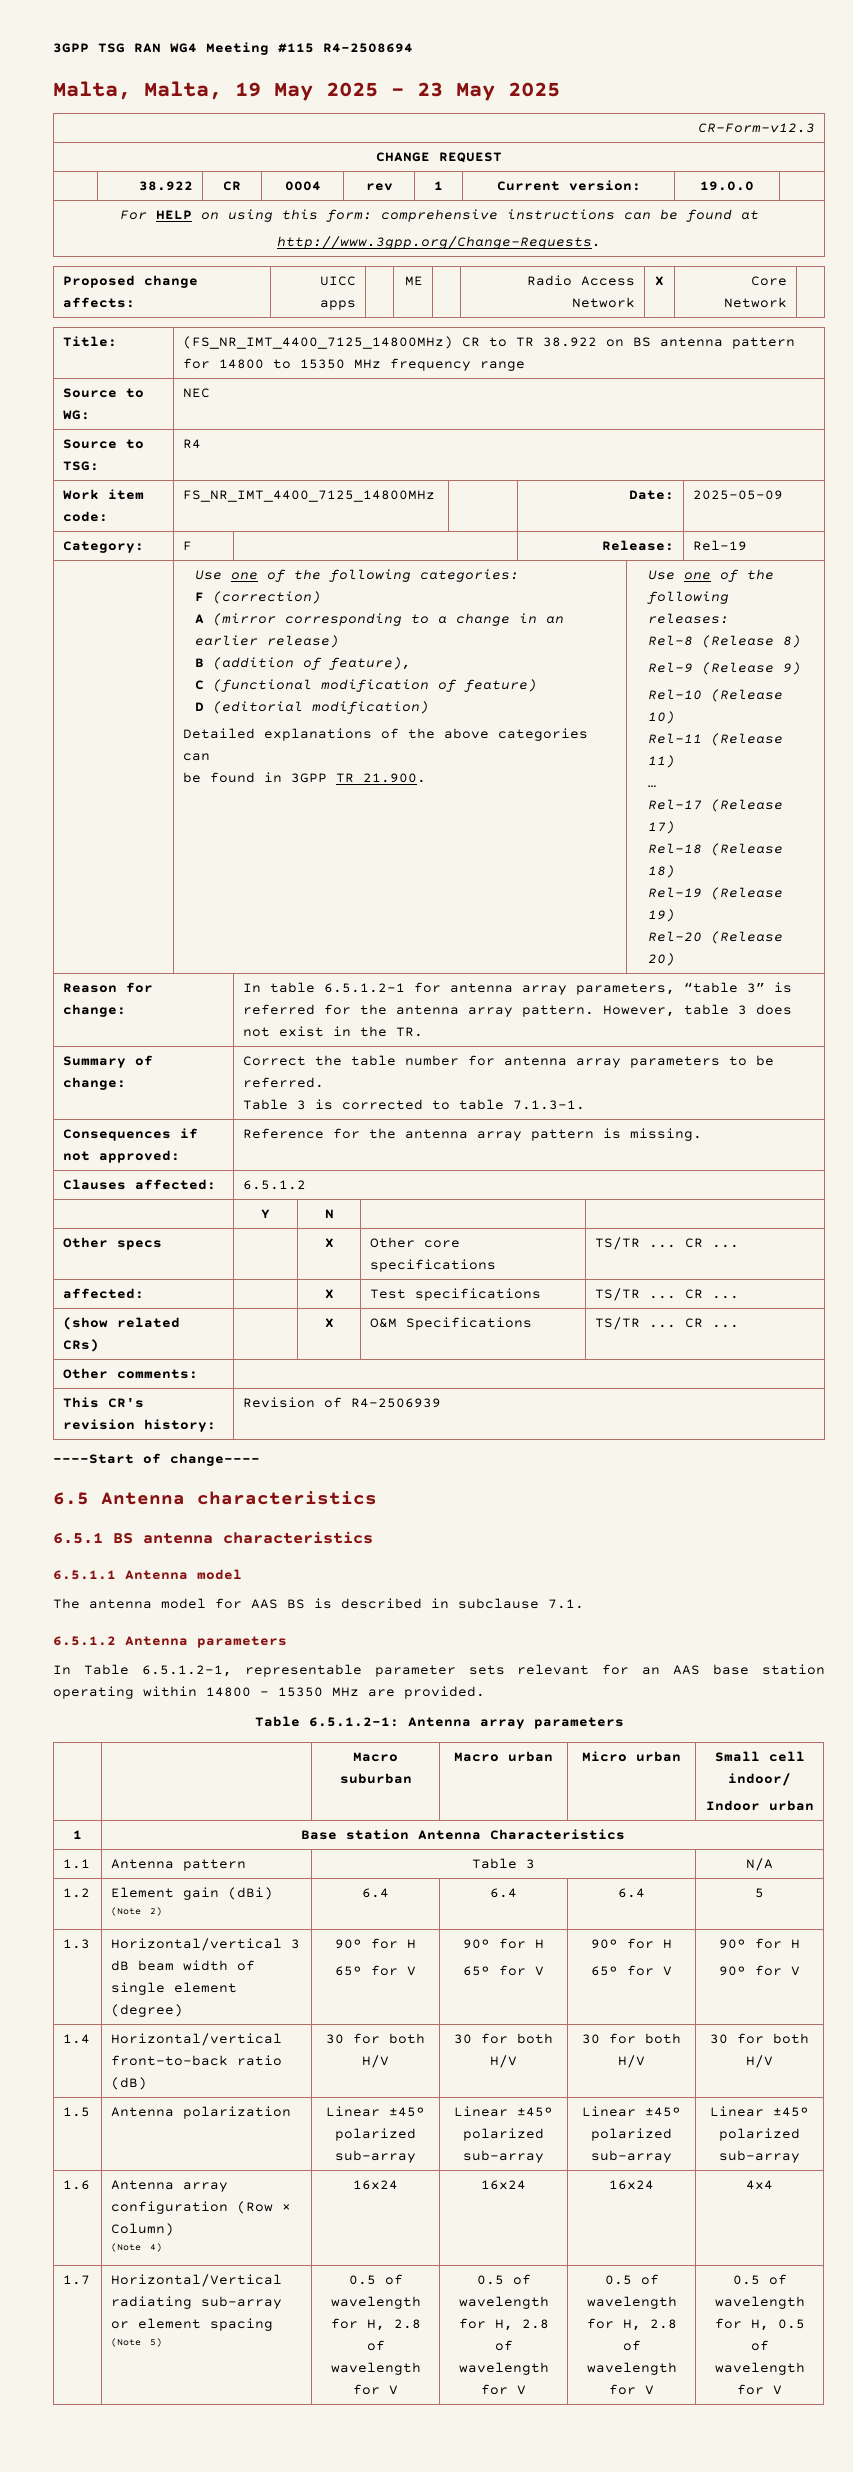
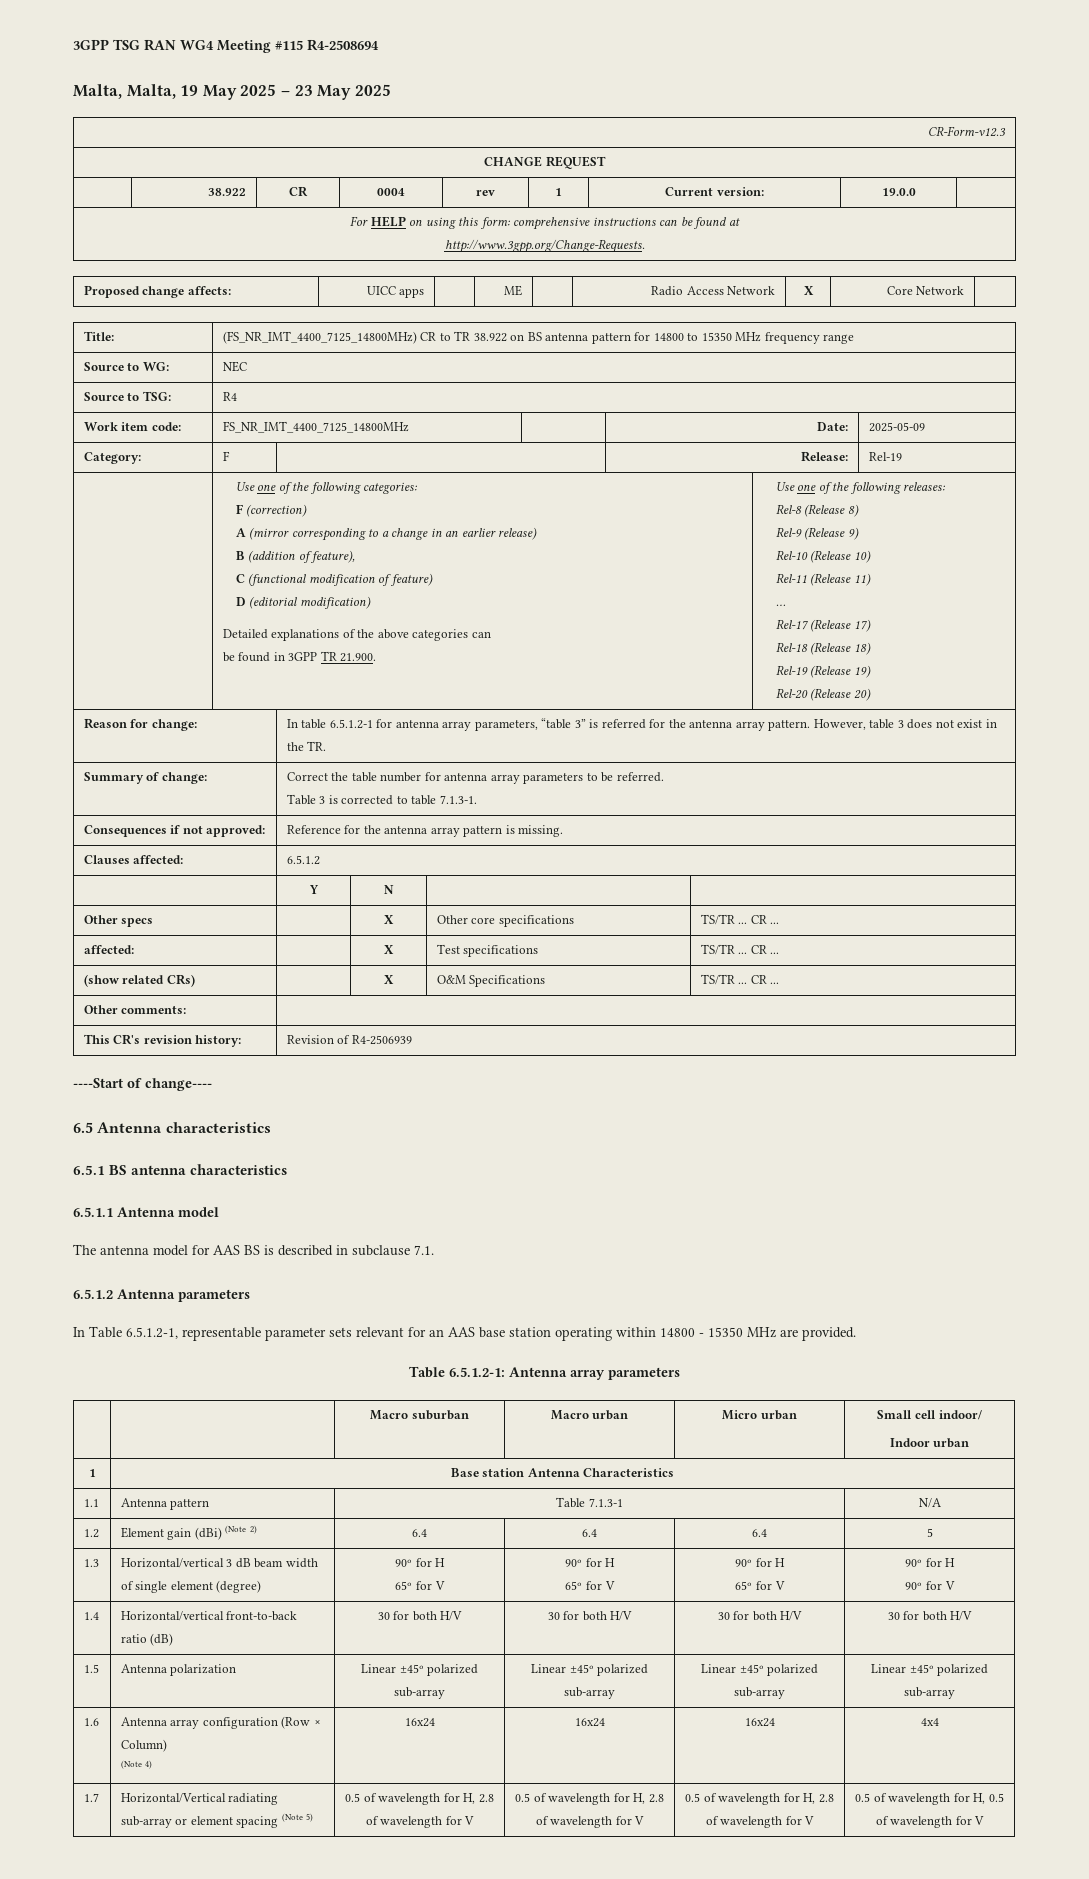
[526,1859,535,1869] 3 -> [588,1498,623,1507] 7.1.3-1

